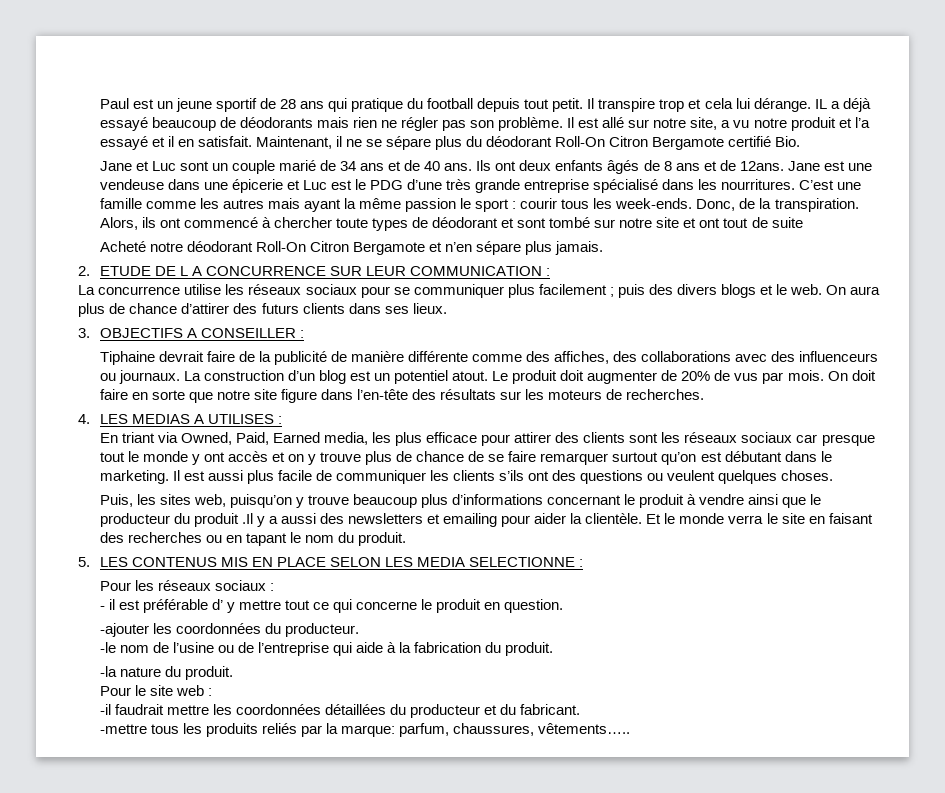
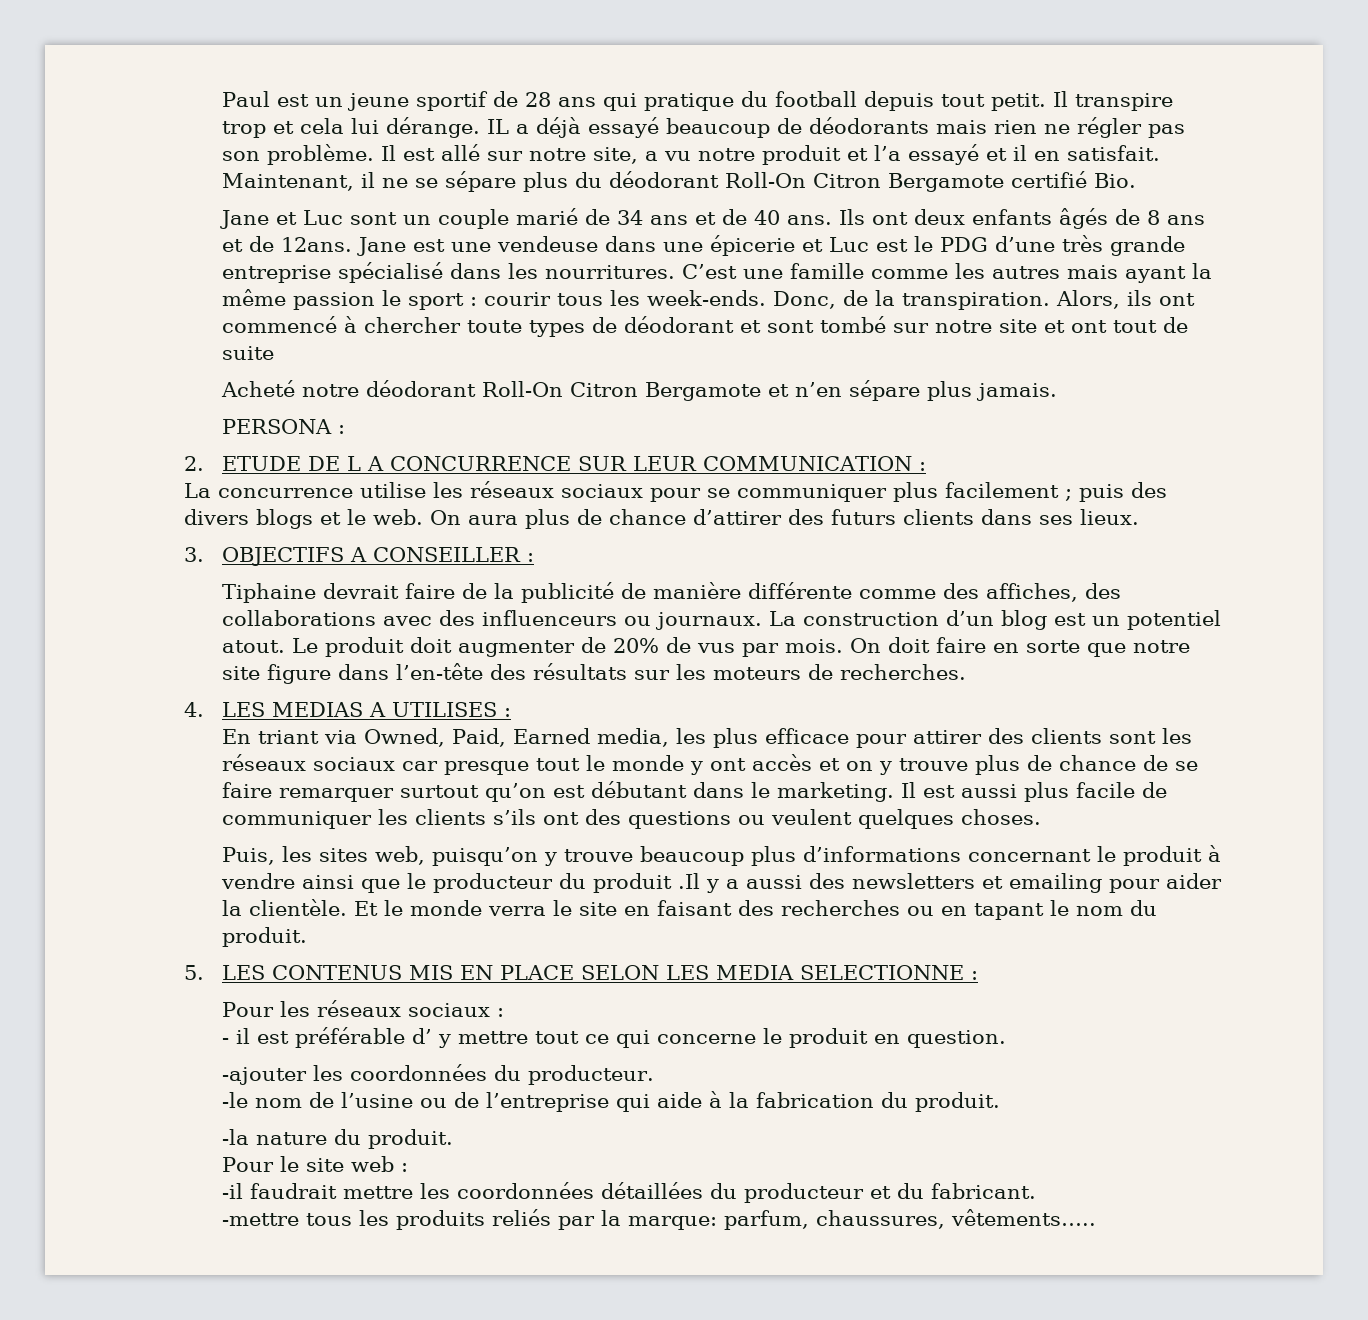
(604, 248) none -> [222,419,346,434] // PERSONA :

